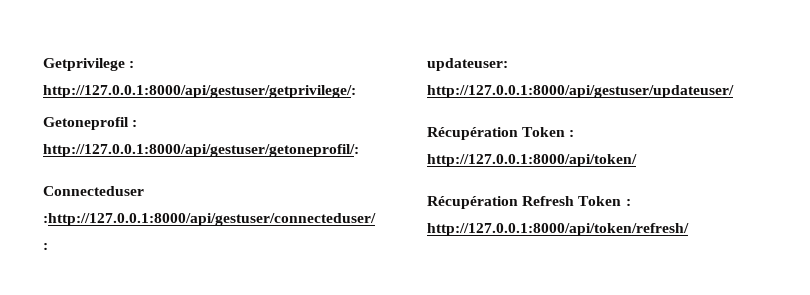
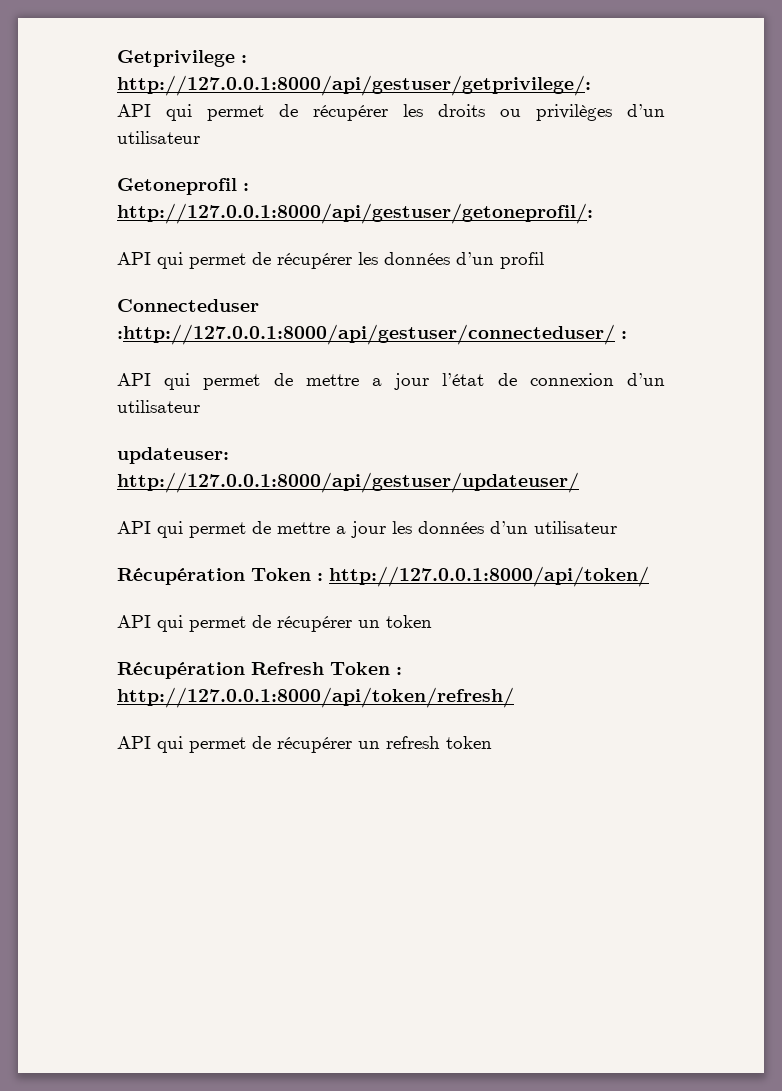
[43,117,138,130] [43,144,359,157] [43,186,144,196] [43,213,376,226] [43,243,48,250] [427,58,508,71] [427,85,734,98] [427,127,575,140] [427,154,637,167] Getoneprofil : http://127.0.0.1:8000/api/gestuser/getoneprofil/: // Connecteduser :http://127.0.0.1:8000/api/gestuser/connecteduser/ : // updateuser: http://127.0.0.1:8000/api/gestuser/updateuser/ // Récupération Token : http://127.0.0.1:8000/api/token/ -> [117,104,665,121] [117,131,200,144] [117,178,249,195] [117,203,593,224] [117,252,544,269] [117,299,259,312] [117,324,627,345] [117,373,665,390] [117,400,200,413] [117,447,229,464] [117,472,579,493] [117,521,617,538] [117,566,649,587] [117,615,432,632] API qui permet de récupérer les droits ou privilèges d’un utilisateur // Getoneprofil : http://127.0.0.1:8000/api/gestuser/getoneprofil/: // API qui permet de récupérer les données d’un profil // Connecteduser :http://127.0.0.1:8000/api/gestuser/connecteduser/ : // API qui permet de mettre a jour l’état de connexion d’un utilisateur // updateuser: http://127.0.0.1:8000/api/gestuser/updateuser/ // API qui permet de mettre a jour les données d’un utilisateur // Récupération Token : http://127.0.0.1:8000/api/token/ // API qui permet de récupérer un token
(689, 229) none -> [117,736,492,753] // API qui permet de récupérer un refresh token

